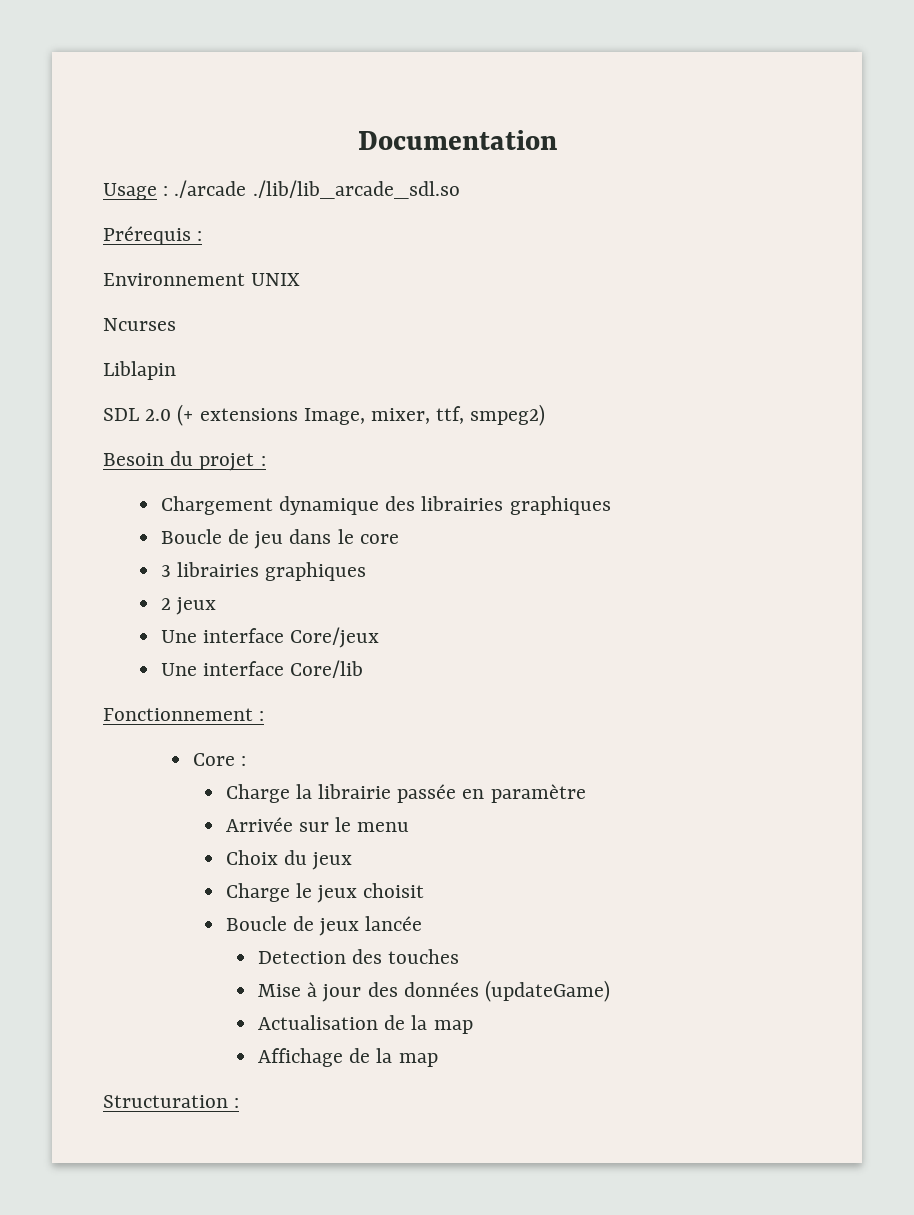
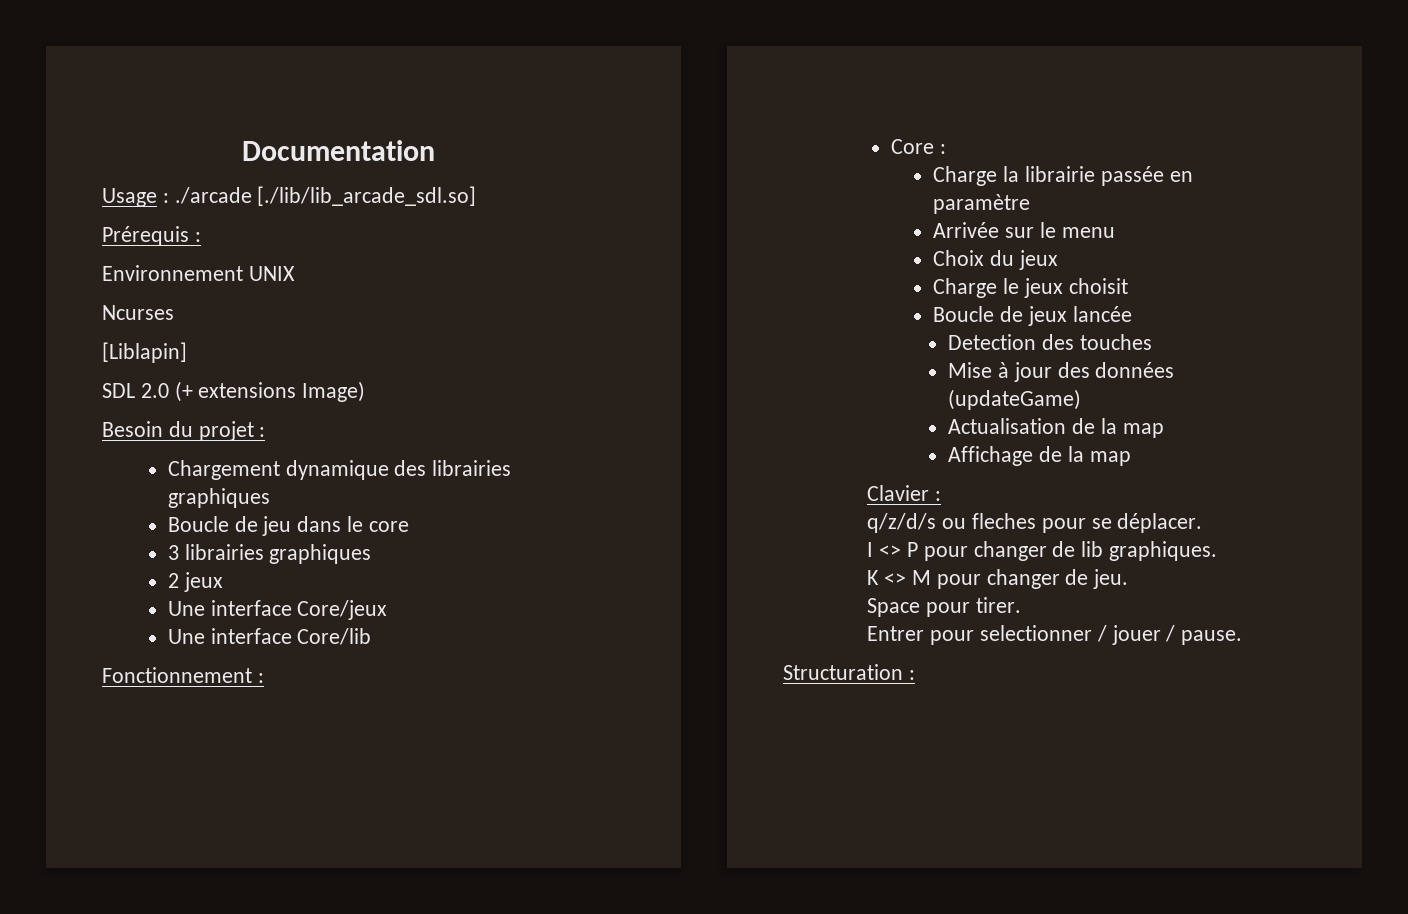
[252,180,460,199] ./lib/lib_arcade_sdl.so -> [257,186,477,206] [./lib/lib_arcade_sdl.so]
[103,361,176,380] Liblapin -> [102,342,187,363] [Liblapin]
[303,404,546,426] Image, mixer, ttf, smpeg2) -> [302,381,366,402] Image)
(438, 1060) none -> [867,485,942,501] [867,513,1203,533] [867,541,1218,561] [867,569,1129,589] [867,597,1022,617] [867,625,1243,645] // Clavier : // q/z/d/s ou fleches pour se déplacer. // I <> P pour changer de lib graphiques. // K <> M pour changer de jeu. // Space pour tirer. // Entrer pour selectionner / jouer / pause.

